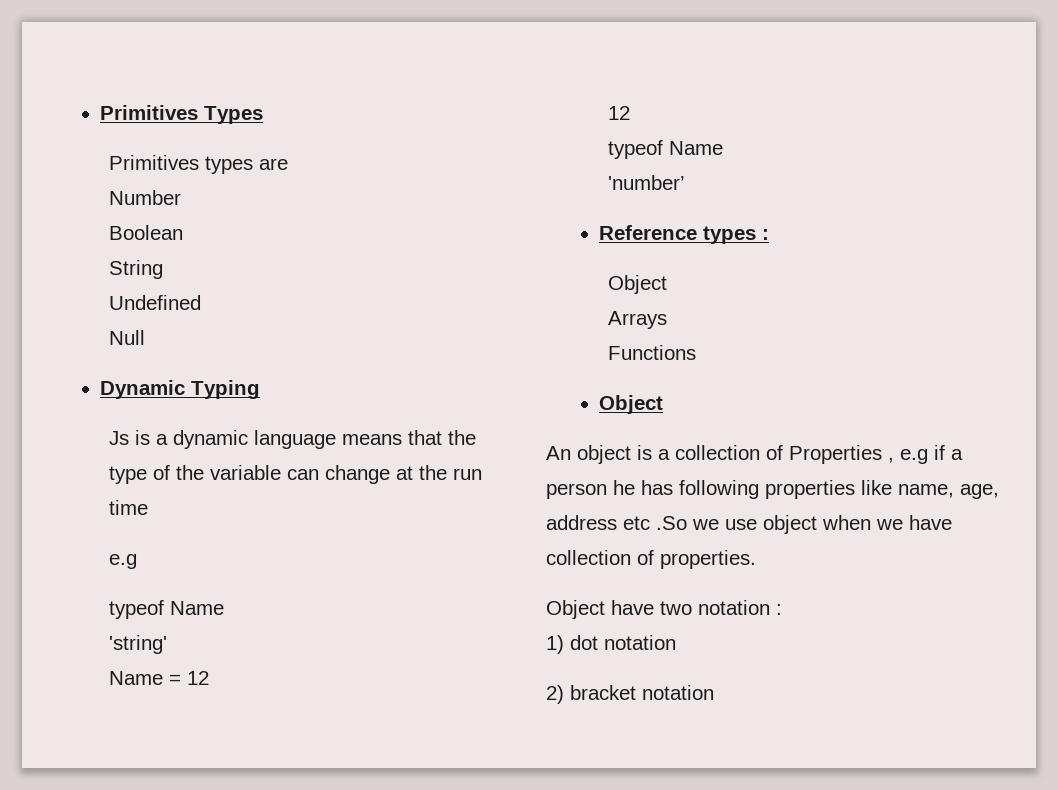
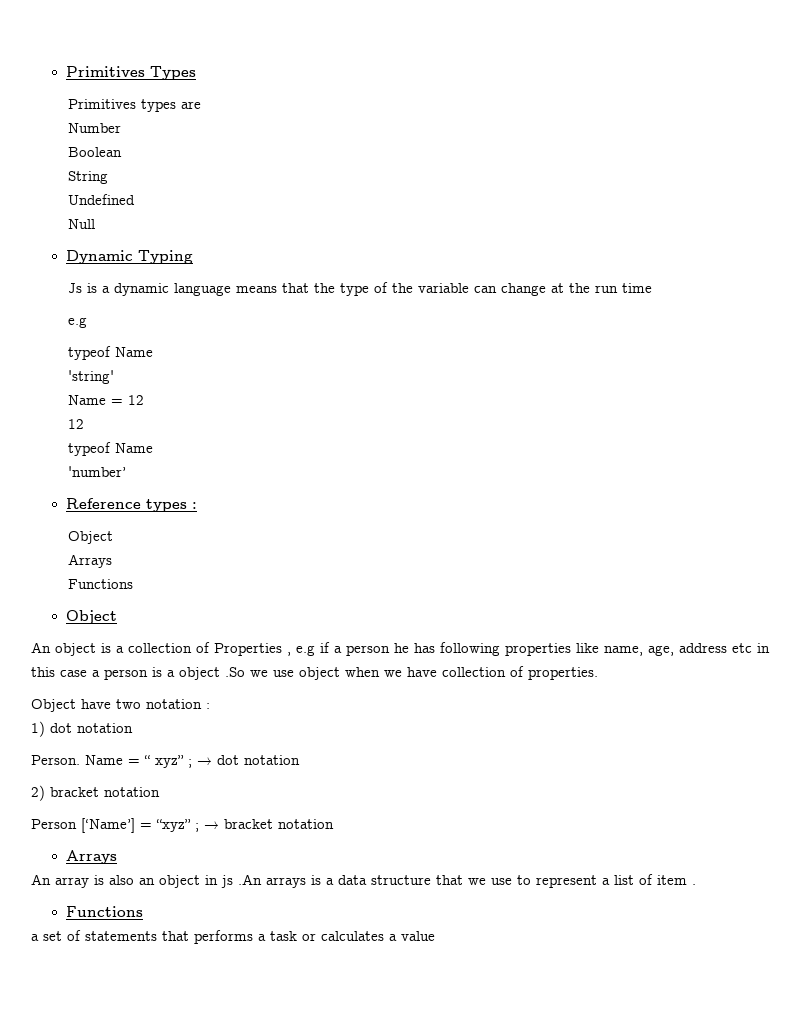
(650, 523) none -> [757,643,770,653] [31,667,220,680] in this case a person is a object
[546,685,714,704] 2) bracket notation -> [31,755,300,768] [31,785,160,801] [31,818,334,833] [65,850,117,864] [31,874,696,888] [65,906,143,917] [31,930,435,944] Person. Name = “ xyz” ; → dot notation // 2) bracket notation // Person [‘Name’] = “xyz” ; → bracket notation // Arrays // An array is also an object in js .An arrays is a data structure that we use to represent a list of item . // Functions // a set of statements that performs a task or calculates a value

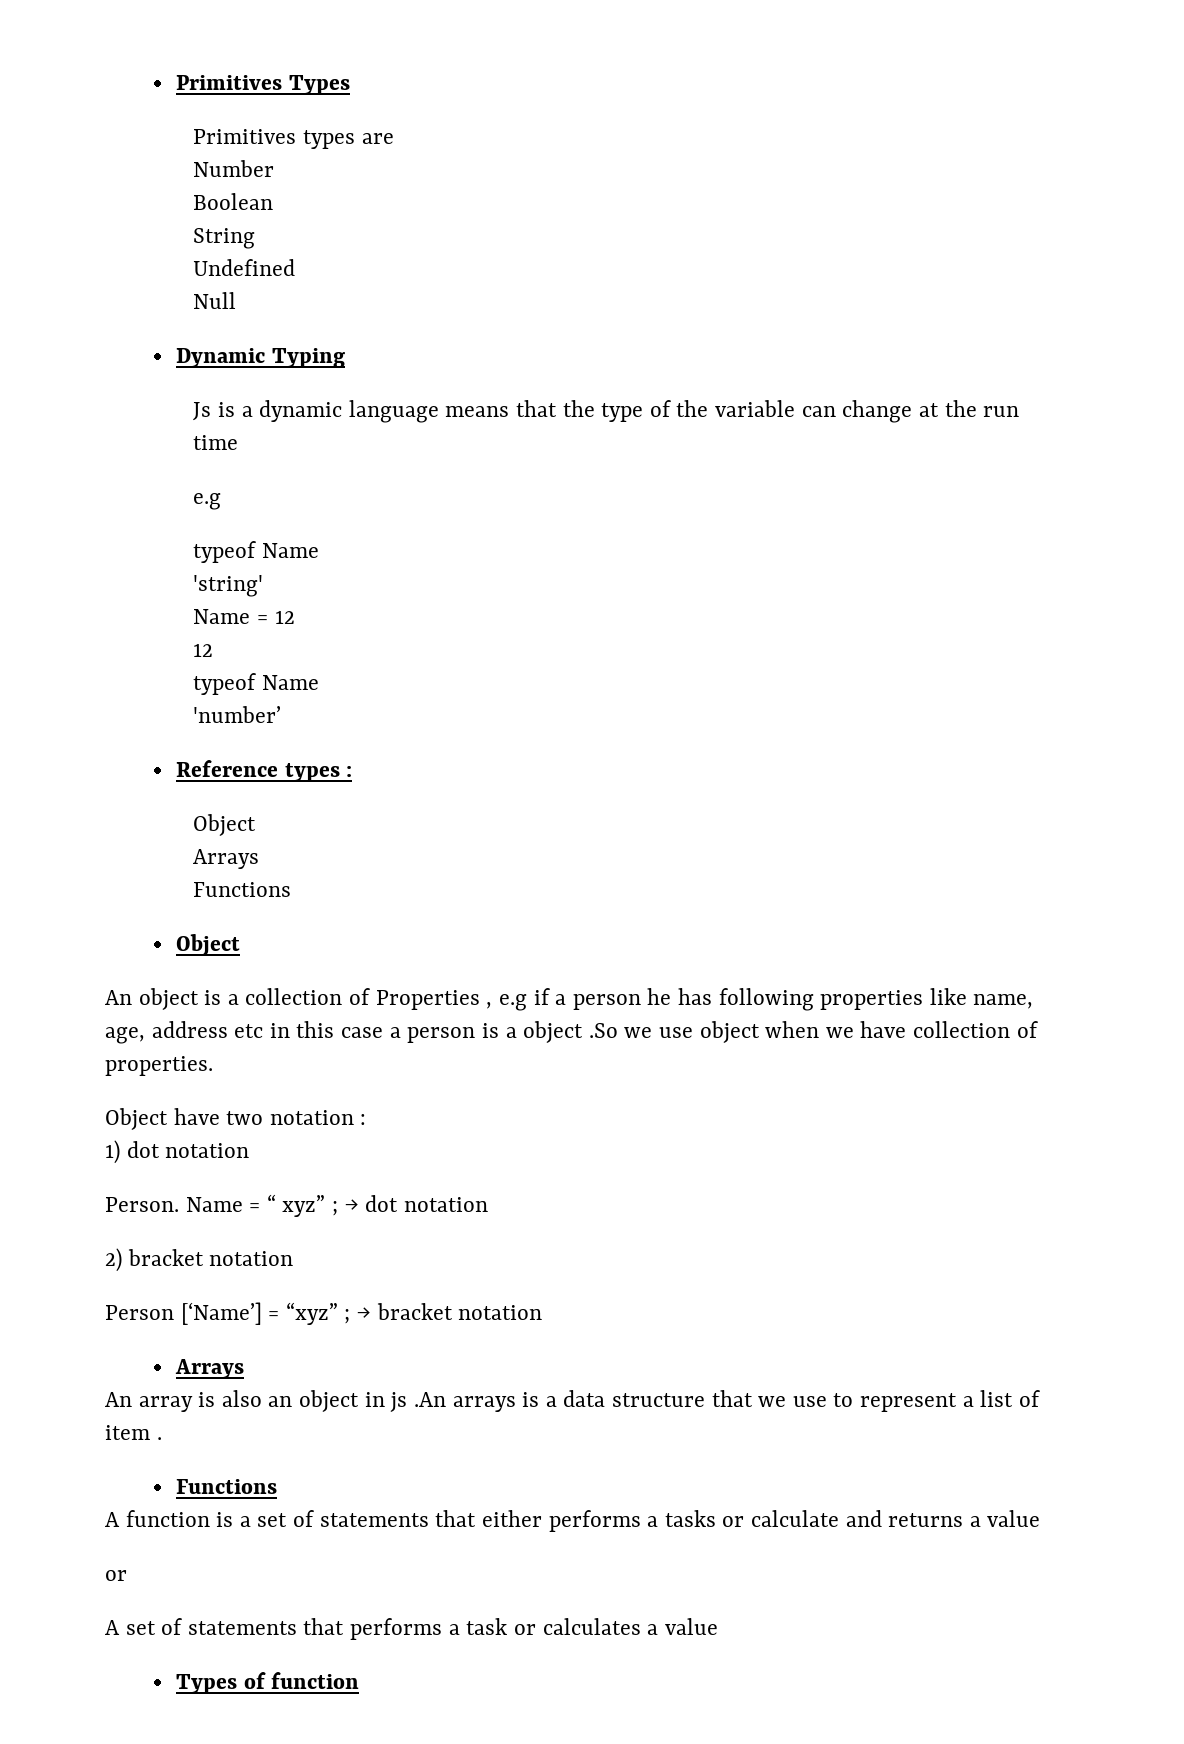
(143, 911) none -> [105,1510,234,1527] A function is
(189, 936) none -> [481,1510,1041,1532] [105,1570,127,1581] [105,1618,345,1635] either performs a tasks or calculate and returns a value // or // A set of statements that
(435, 936) none -> [176,1672,360,1694] // Types of function

